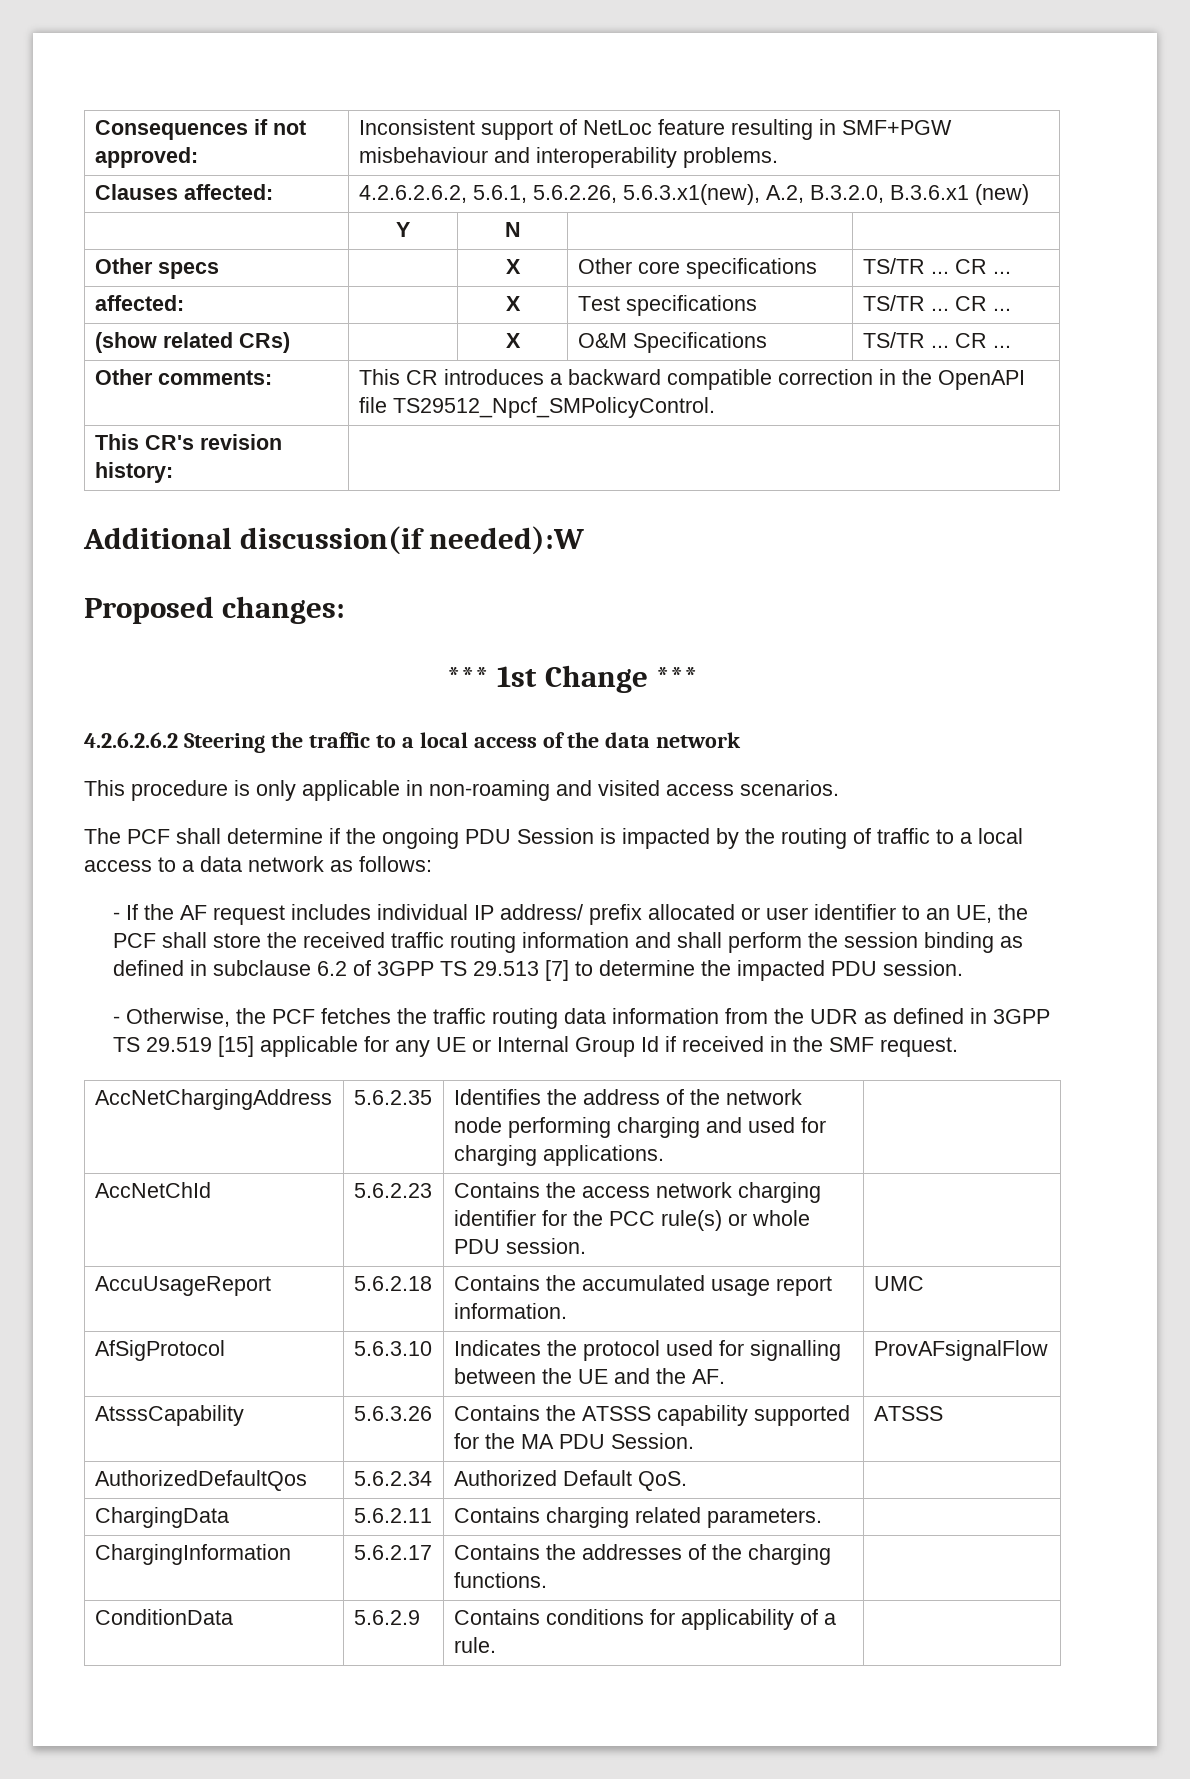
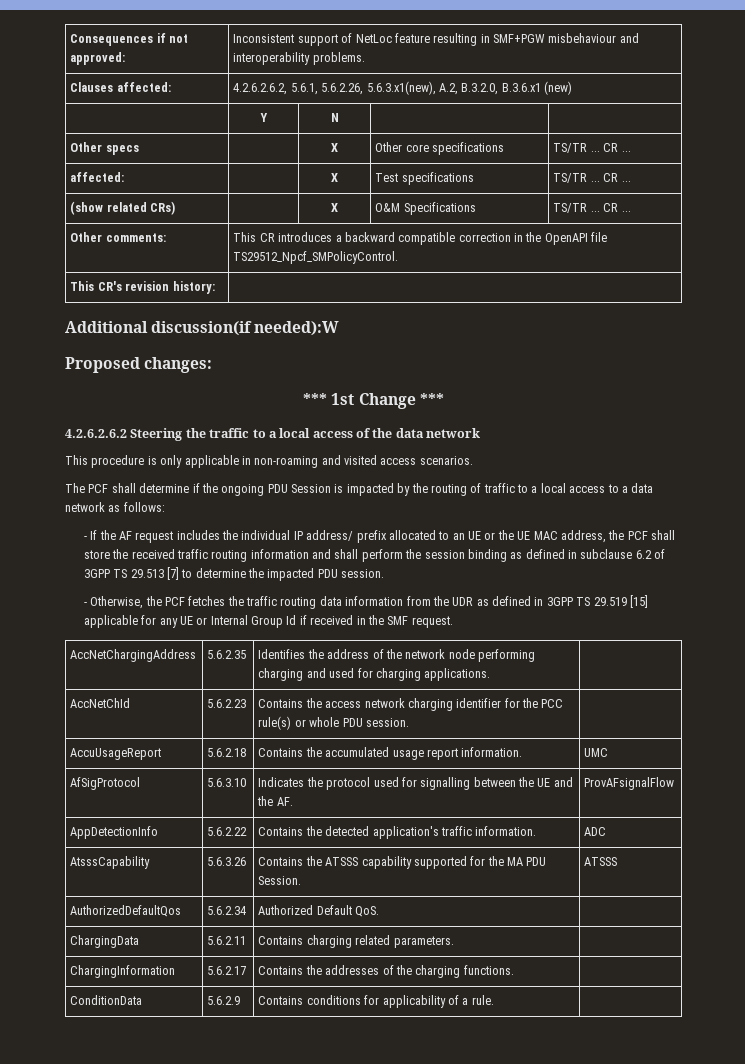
(371, 912) none -> [222,530,239,540] the
[740,904,992,923] or user identifier to an UE, -> [438,530,606,543] to an UE or the UE MAC address,
(1048, 1350) none -> [70,826,159,839] [207,827,248,836] [258,826,537,839] [584,827,607,836] // AppDetectionInfo | 5.6.2.22 | Contains the detected application's traffic information. | ADC

